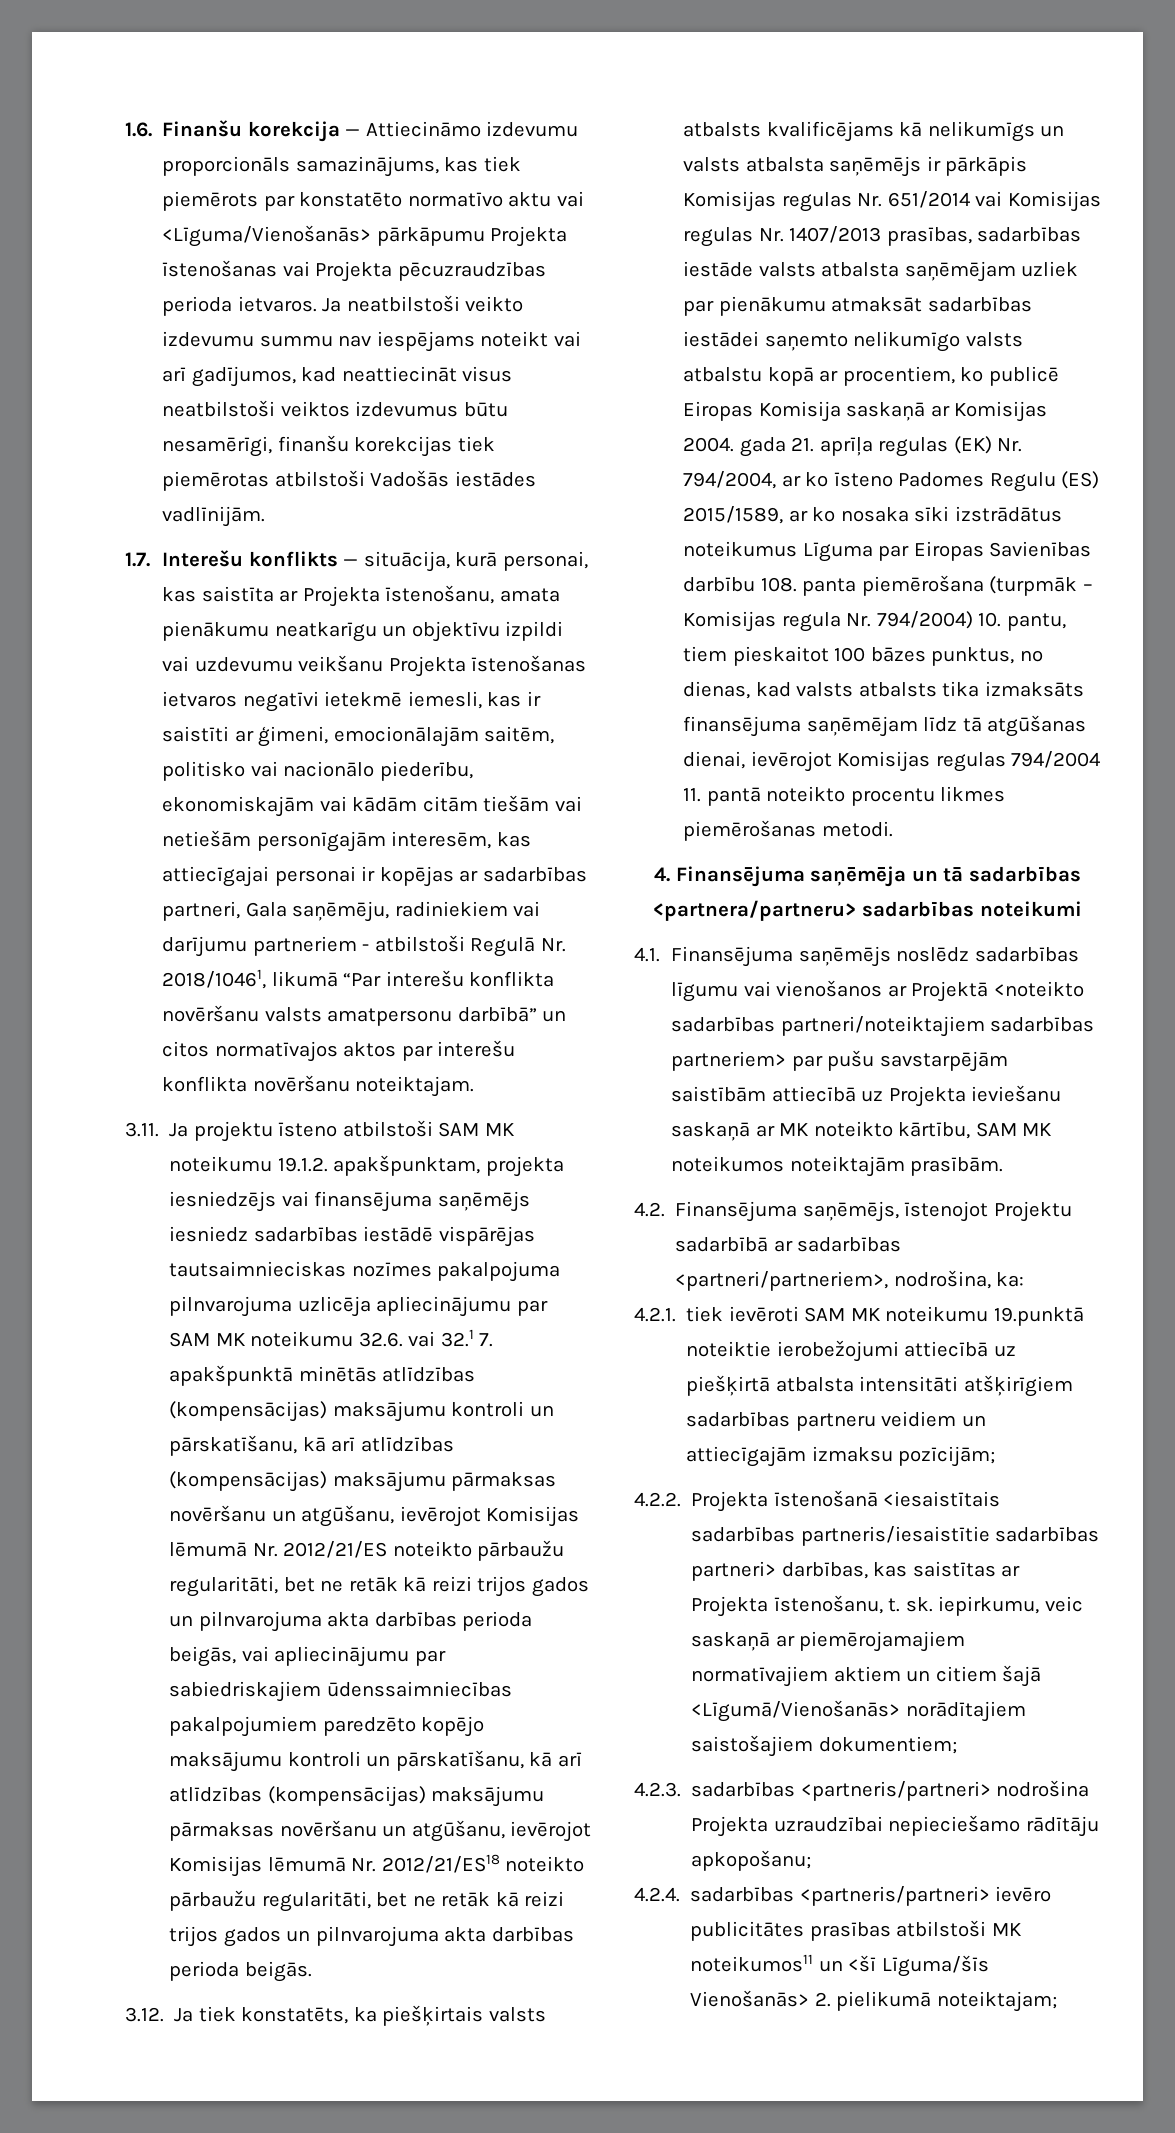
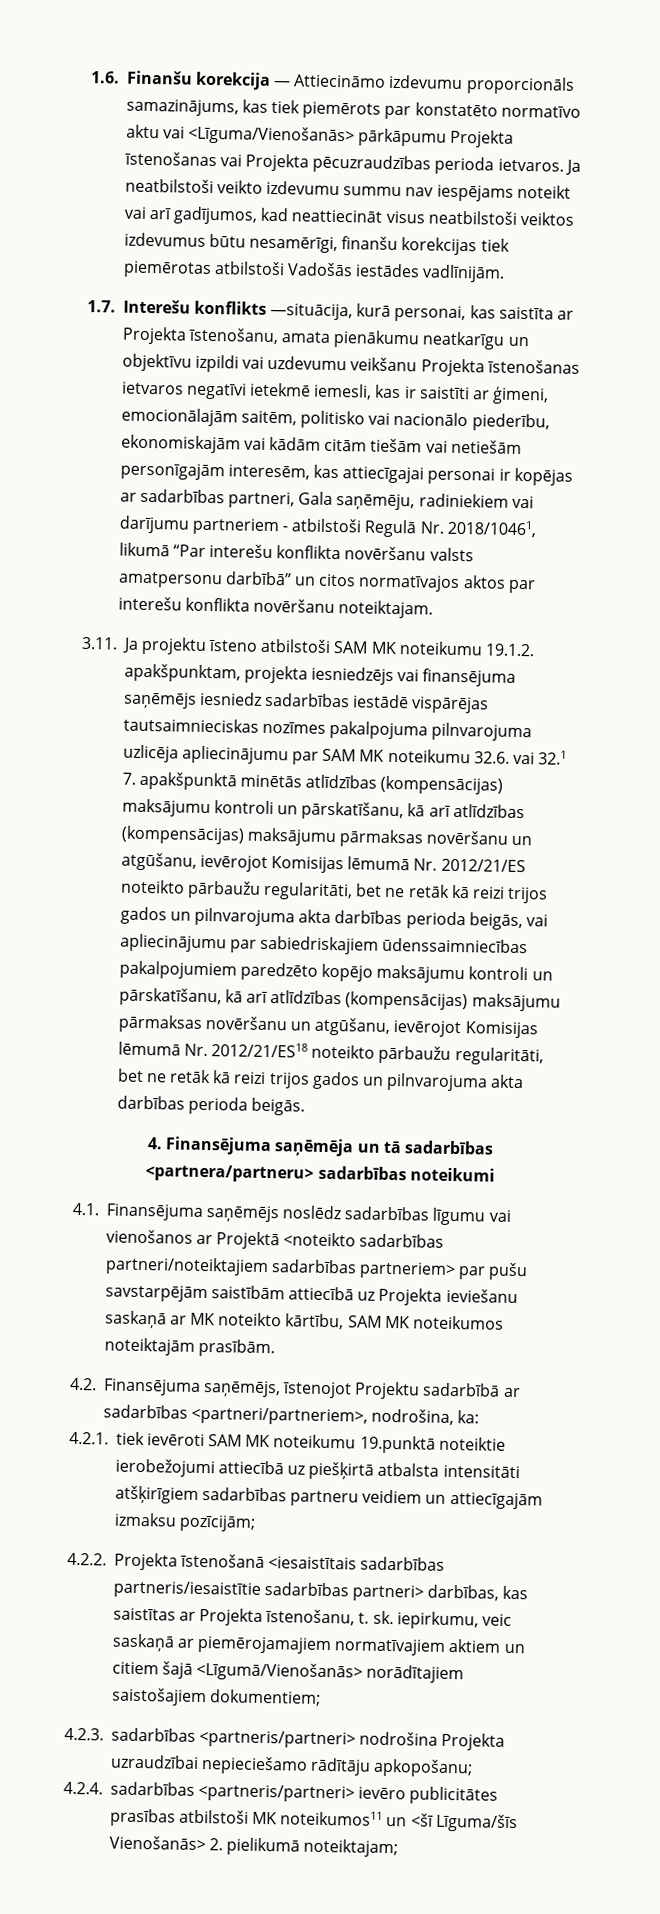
[343,551,450,572] — situācija, -> [270,302,354,321] —situācija,
[125,2005,546,2026] [683,121,1065,142] [683,156,1028,177] [683,191,1101,212] [683,226,1082,247] [683,261,1079,282] [683,296,1032,316] [683,331,1023,352] [683,366,1059,386] [683,401,1048,422] [683,436,1023,457] [683,471,1100,492] [683,506,1062,524] [683,541,1092,562] [683,575,1093,596] [683,611,1066,632] [683,646,1043,666] [683,681,1084,699] [683,715,1087,737] [683,751,1101,772] [683,786,1006,806] [683,820,893,841] // 3.12. Ja tiek konstatēts, ka piešķirtais valsts atbalsts kvalificējams kā nelikumīgs un valsts atbalsta saņēmējs ir pārkāpis Komisijas regulas Nr. 651/2014 vai Komisijas regulas Nr. 1407/2013 prasības, sadarbības iestāde valsts atbalsta saņēmējam uzliek par pienākumu atmaksāt sadarbības iestādei saņemto nelikumīgo valsts atbalstu kopā ar procentiem, ko publicē Eiropas Komisija saskaņā ar Komisijas 2004. gada 21. aprīļa regulas (EK) Nr. 794/2004, ar ko īsteno Padomes Regulu (ES) 2015/1589, ar ko nosaka sīki izstrādātus noteikumus Līguma par Eiropas Savienības darbību 108. panta piemērošana (turpmāk – Komisijas regula Nr. 794/2004) 10. pantu, tiem pieskaitot 100 bāzes punktus, no dienas, kad valsts atbalsts tika izmaksāts finansējuma saņēmējam līdz tā atgūšanas dienai, ievērojot Komisijas regulas 794/2004 11. pantā noteikto procentu likmes piemērošanas metodi. -> (306, 1106) none

